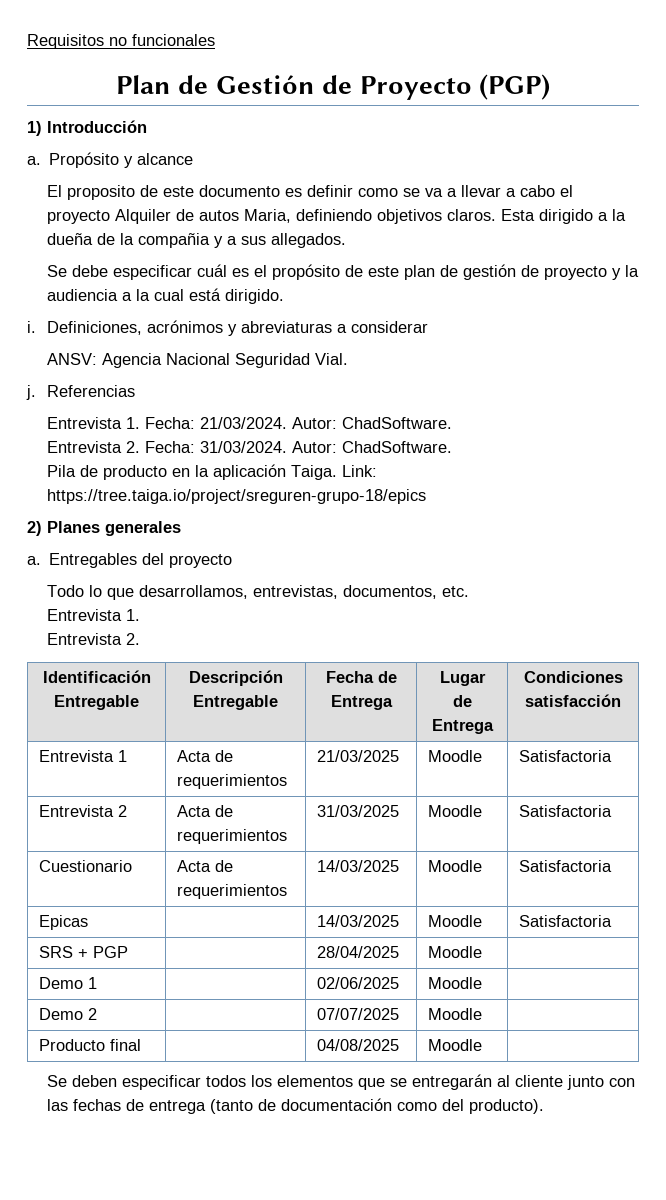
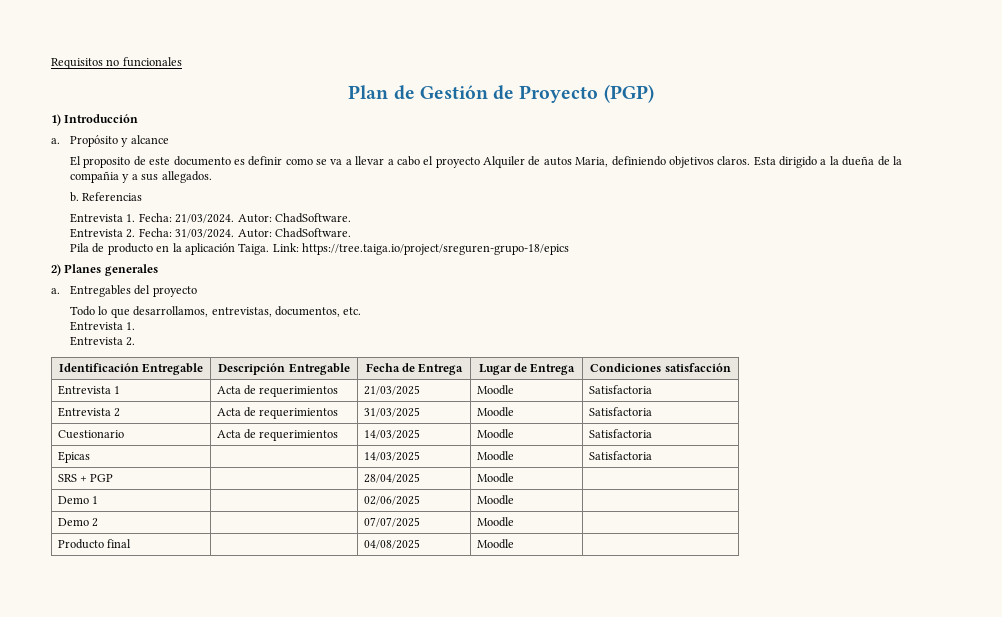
[46,264,639,280] [46,288,284,304] [27,320,428,336] [46,353,348,368] [26,385,36,400] Se debe especificar cuál es el propósito de este plan de gestión de proyecto y la audiencia a la cual está dirigido. // i. Definiciones, acrónimos y abreviaturas a considerar // ANSV: Agencia Nacional Seguridad Vial. // j. -> [70,192,80,202] b.
[46,1074,635,1090] [46,1098,544,1114] // Se deben especificar todos los elementos que se entregarán al cliente junto con las fechas de entrega (tanto de documentación como del producto). -> (514, 544) none

